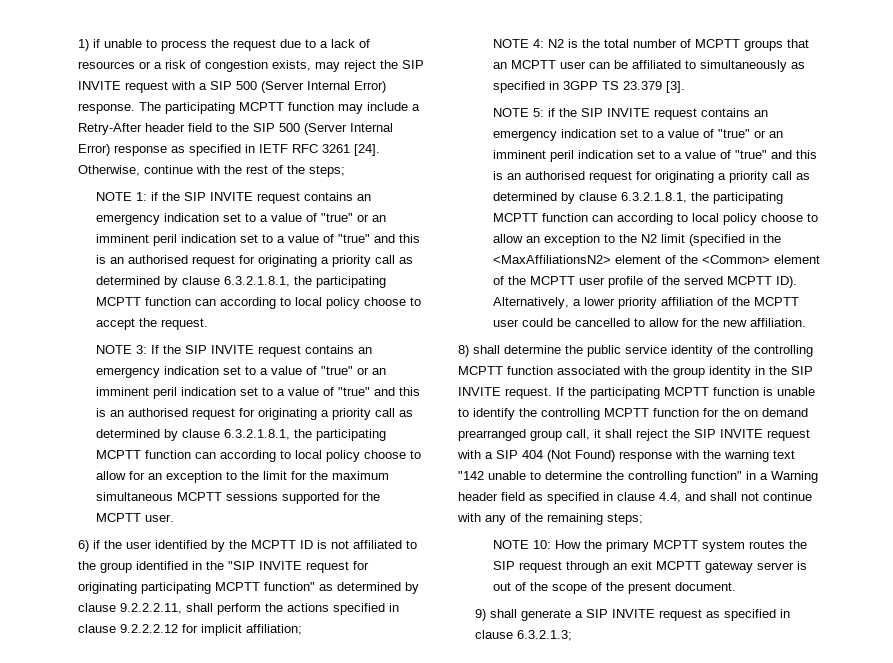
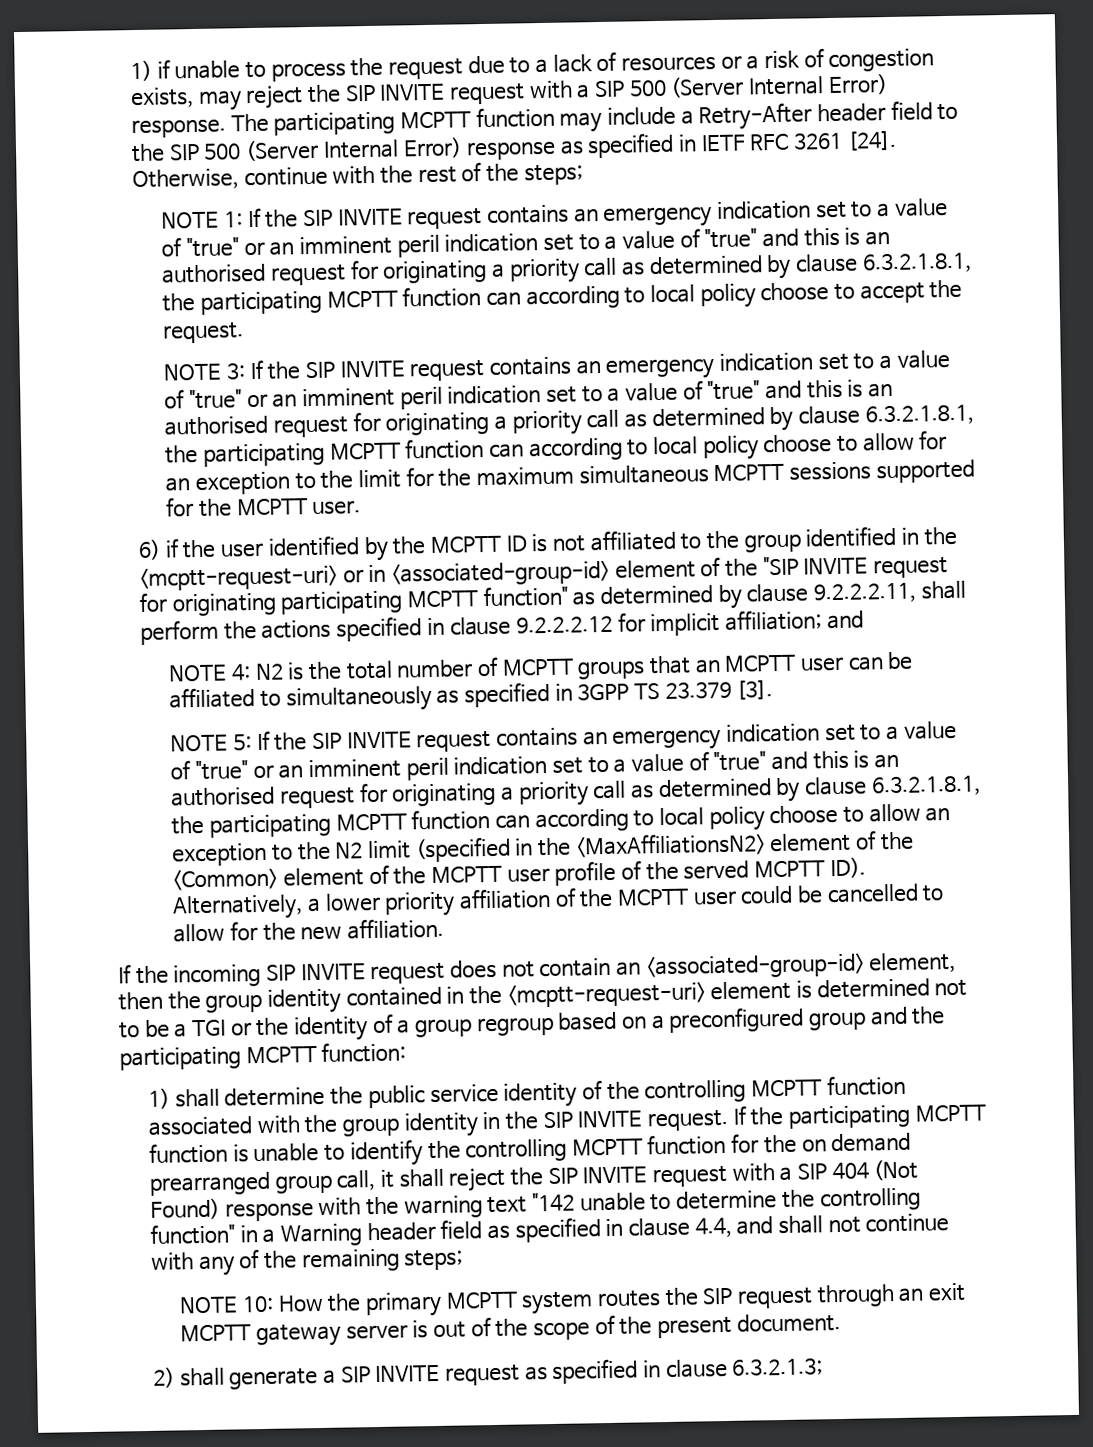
[150,192,158,201] if -> [247,207,262,228] If
(225, 565) none -> [139,556,759,592] <mcptt-request-uri> or in <associated-group-id> element of the
(303, 629) none -> [826,610,864,630] and
[547,108,555,117] if -> [256,730,271,751] If
[458,345,469,357] 8) -> [118,951,957,988] [118,978,968,1014] [119,1006,946,1042] [119,1041,407,1071] [148,1088,171,1109] If the incoming SIP INVITE request does not contain an <associated-group-id> element, then the group identity contained in the <mcptt-request-uri> element is determined not to be a TGI or the identity of a group regroup based on a preconfigured group and the participating MCPTT function: // 1)
[475,609,487,621] 9) -> [153,1367,176,1388] 2)

